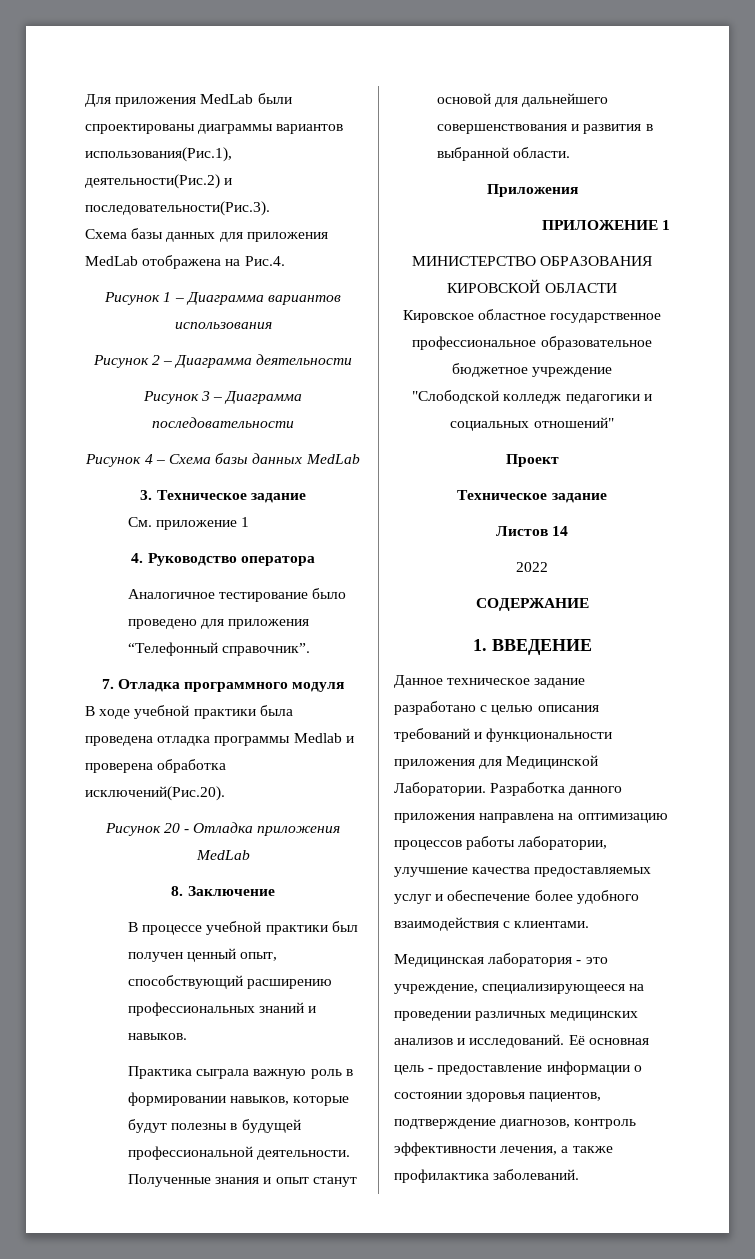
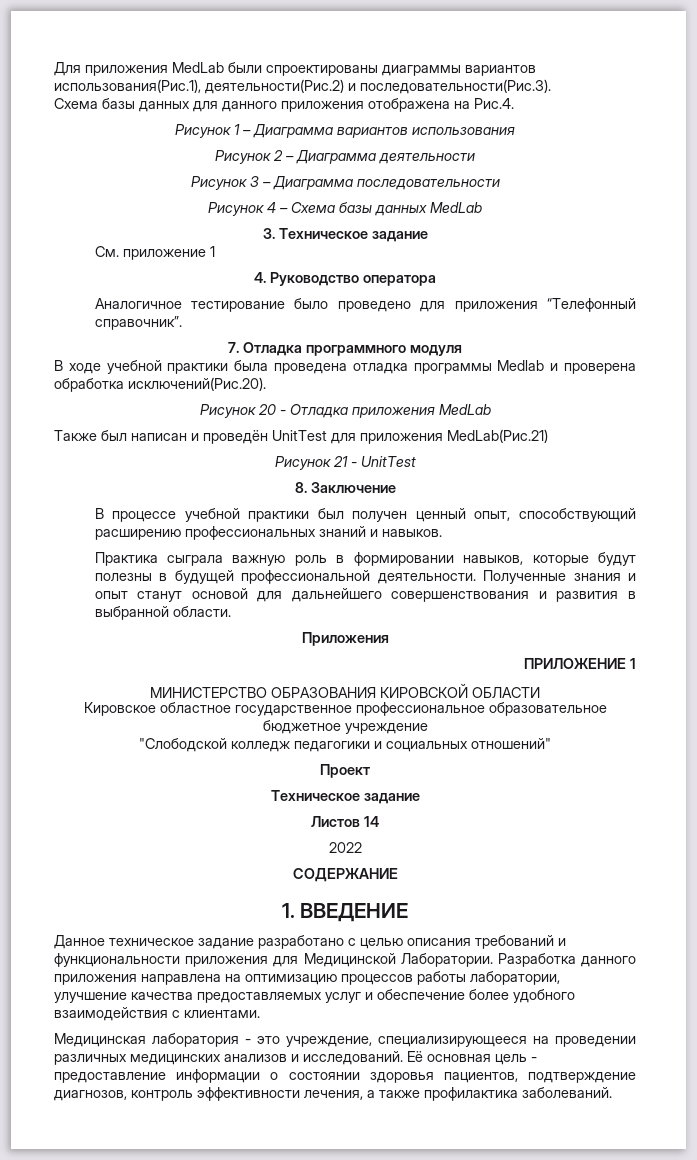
[246,232,328,242] [85,256,138,266] приложения MedLab -> [222,101,364,112] данного приложения
(250, 855) none -> [54,429,548,444] [274,456,416,470] // Также был написан и проведён UnitTest для приложения MedLab(Рис.21) // Рисунок 21 - UnitTest

